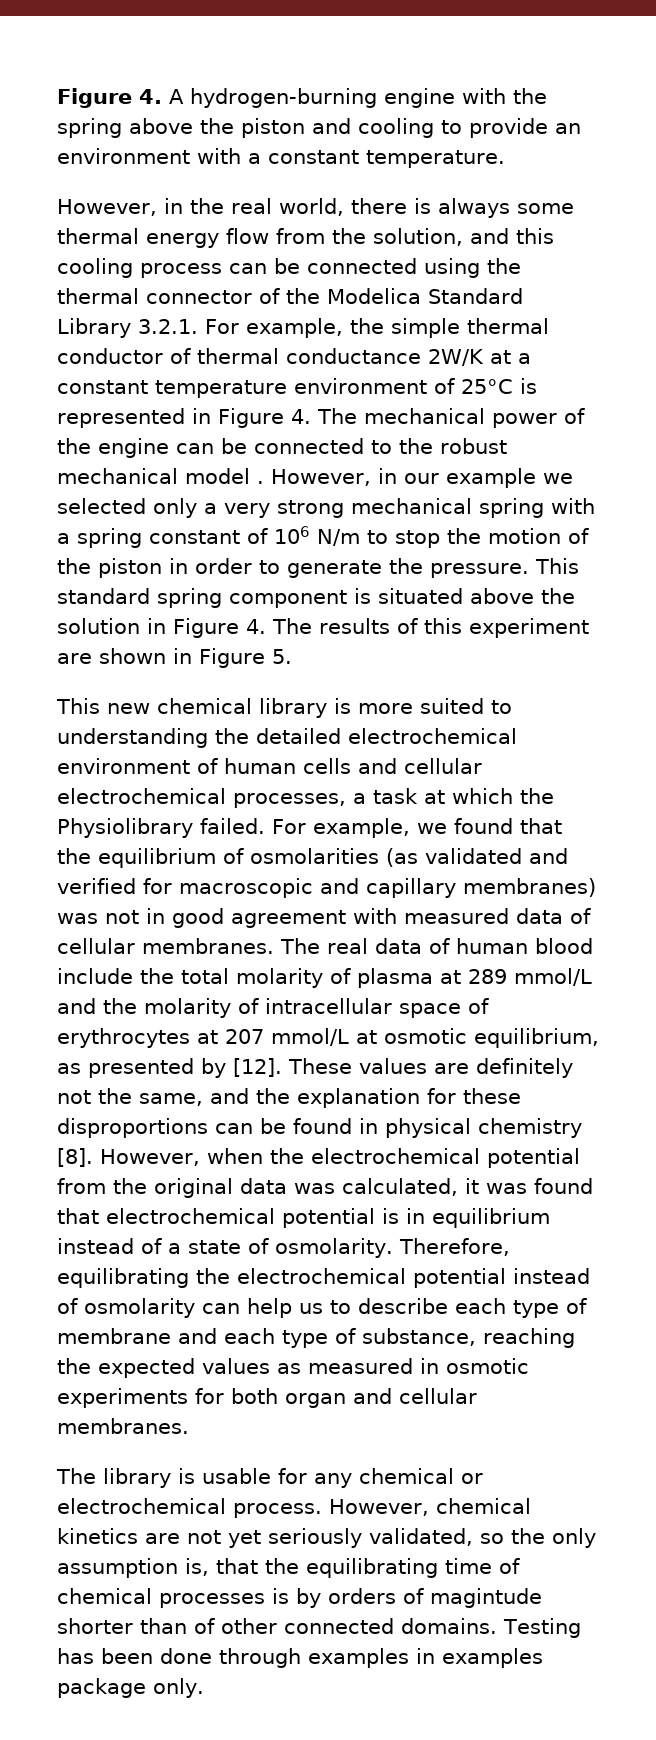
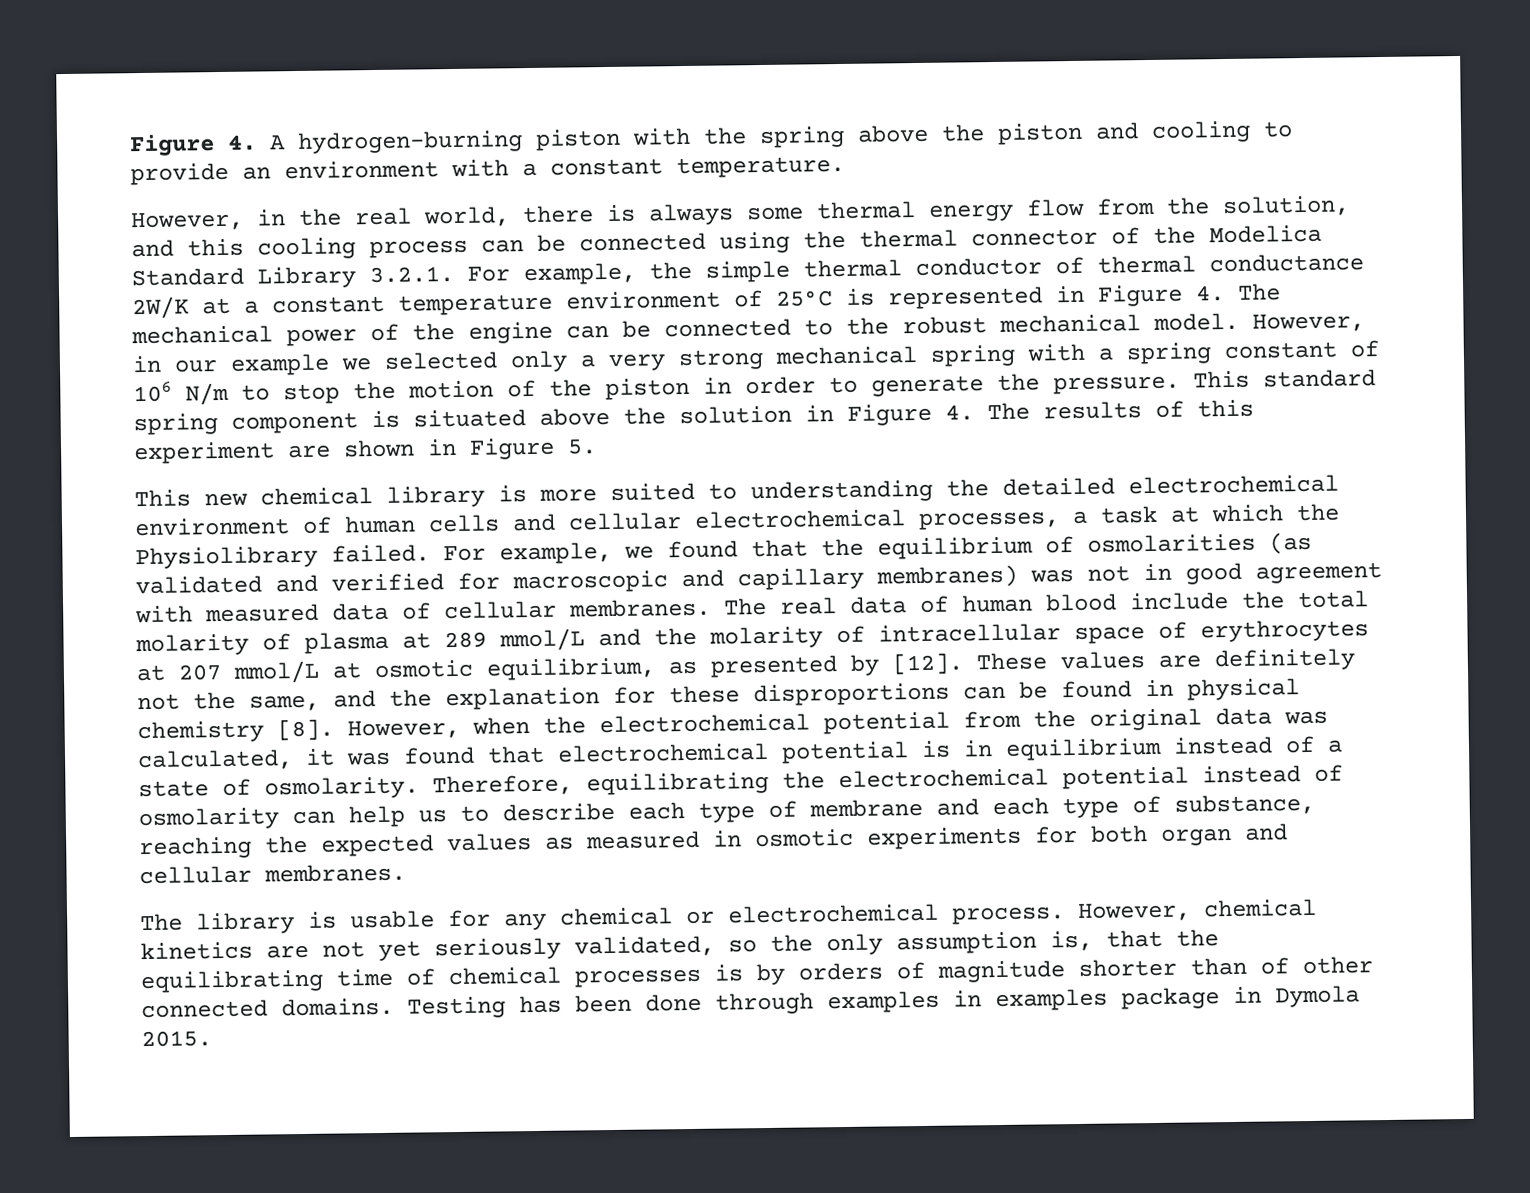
[384,88,455,108] engine -> [535,128,621,151] piston
[185,468,264,484] model . -> [1153,312,1239,331] model.
[430,1588,542,1608] magintude -> [937,960,1065,983] magnitude
[153,1678,204,1698] only. -> [1233,985,1360,1008] [141,1030,212,1048] in Dymola 2015.

